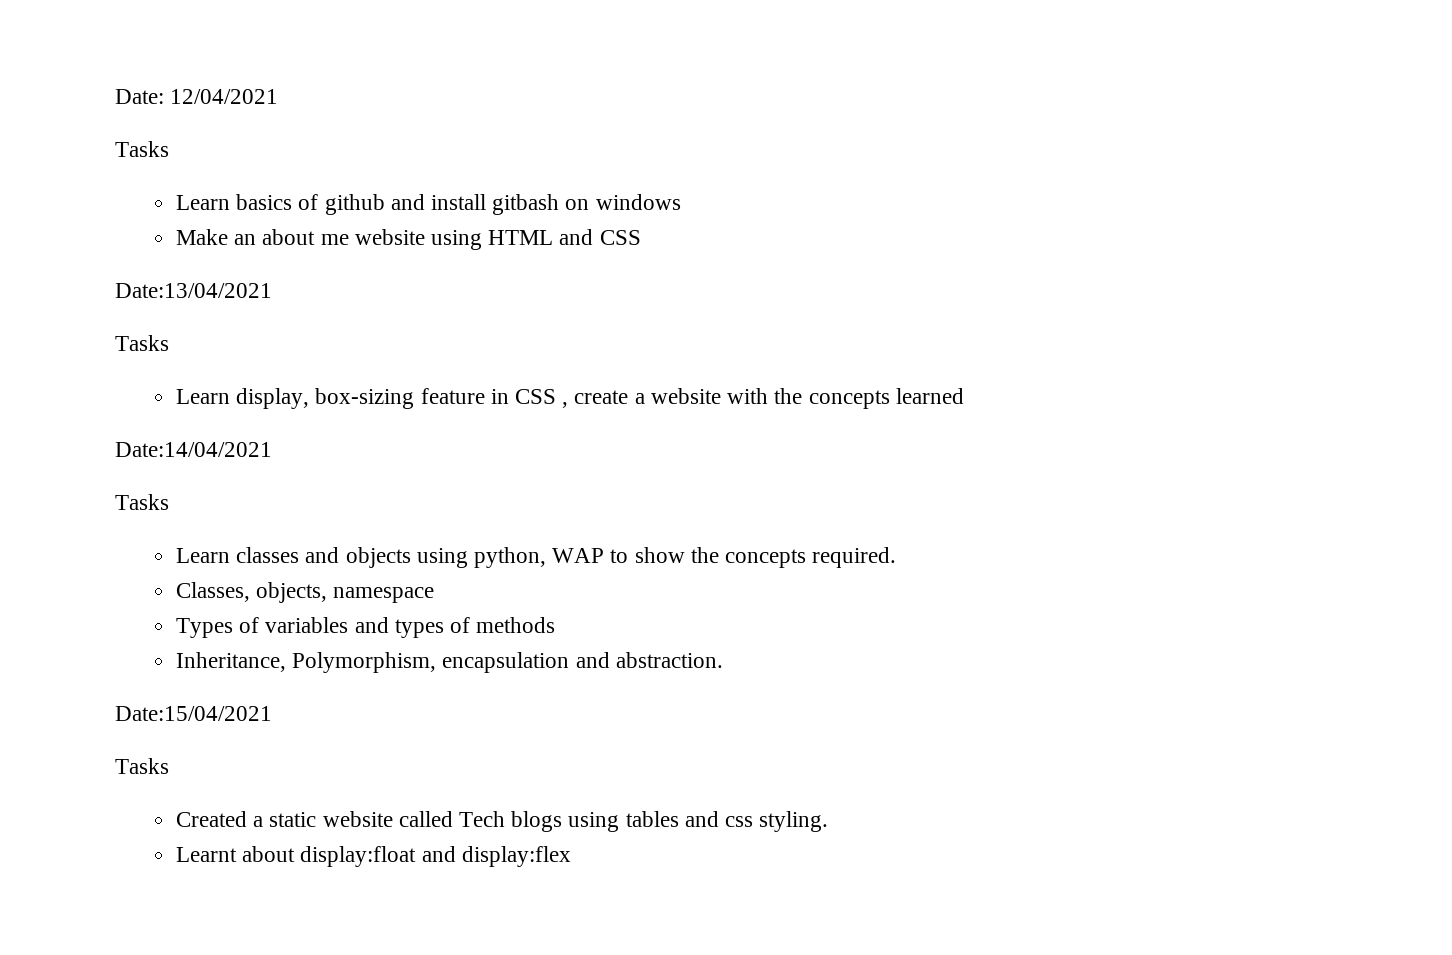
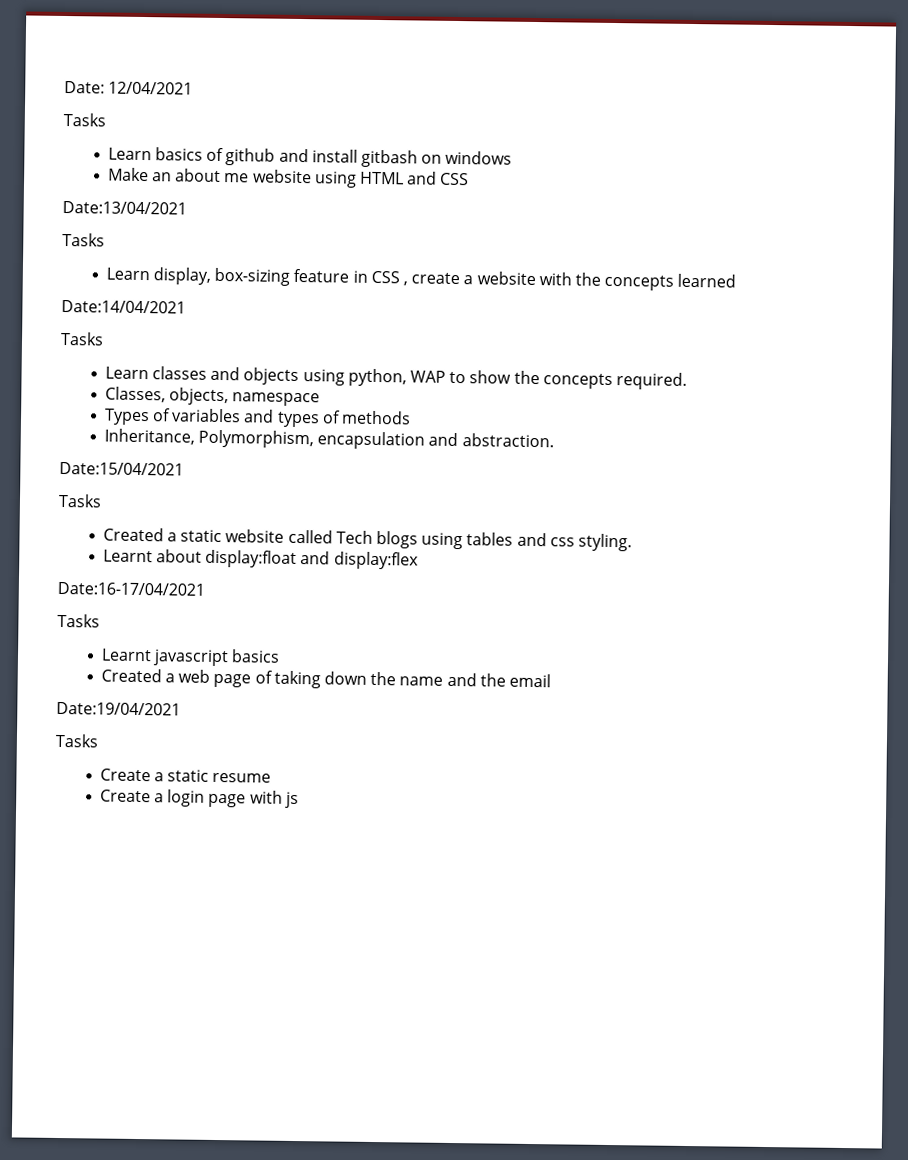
(571, 856) none -> [57,581,205,596] [57,613,100,628] [100,648,281,667] [100,668,551,689] [56,701,181,716] [55,733,99,748] [99,768,272,783] [99,789,299,809] // Date:16-17/04/2021 // Tasks // Learnt javascript basics // Created a web page of taking down the name and the email // Date:19/04/2021 // Tasks // Create a static resume // Create a login page with js

